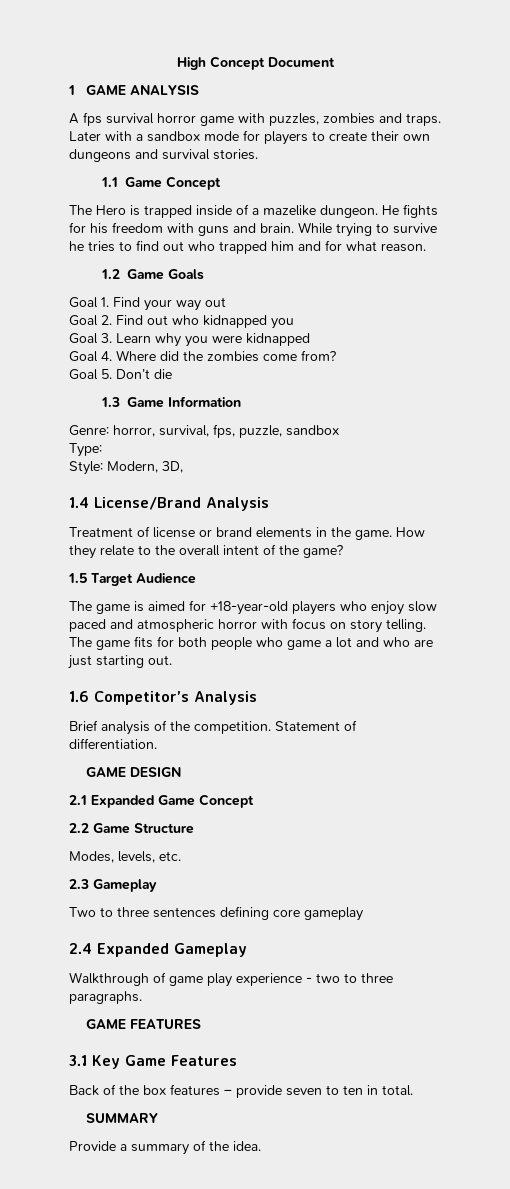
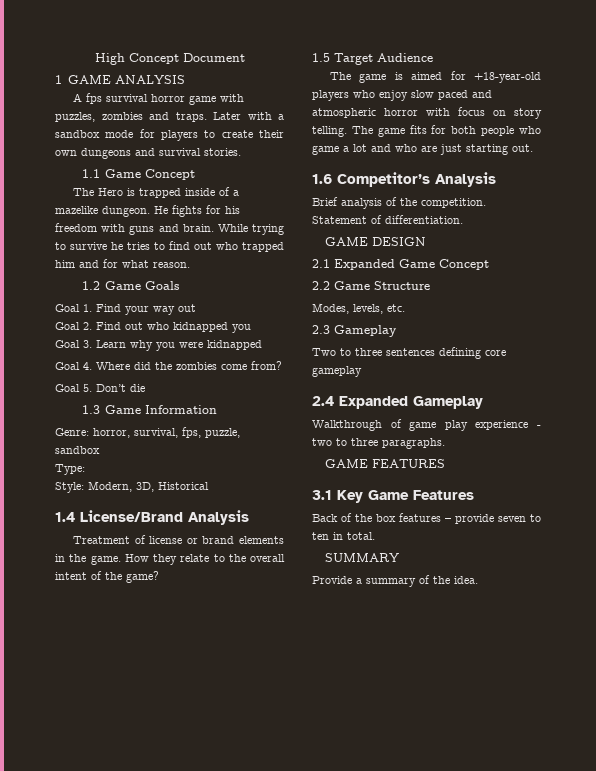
(183, 467) none -> [158,482,209,490] Historical

